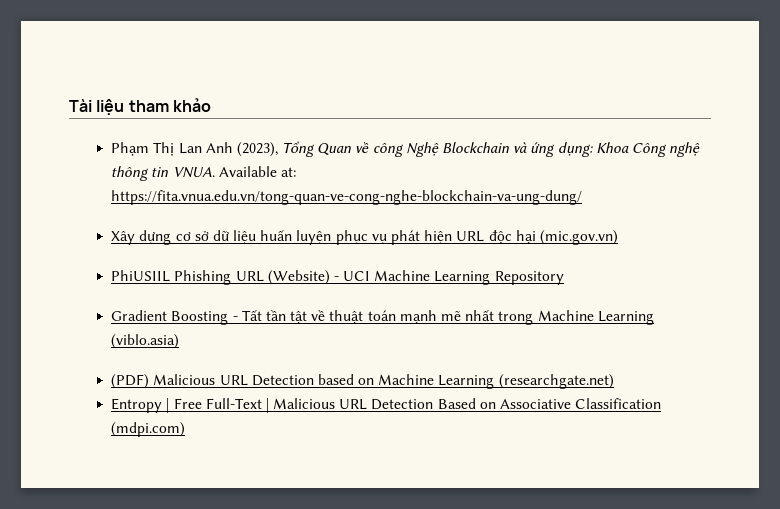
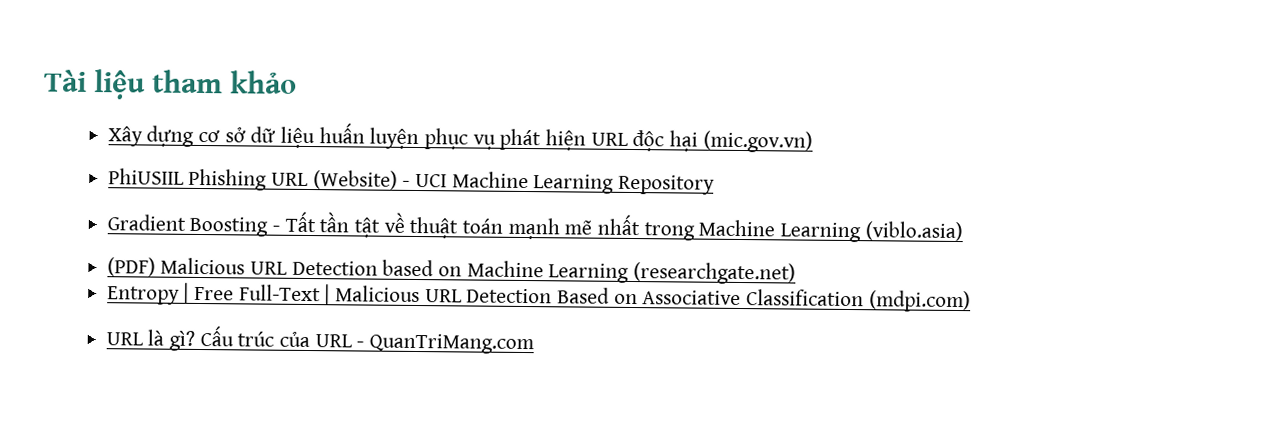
[111,141,701,157] [111,166,296,181] [111,190,583,205] // Phạm Thị Lan Anh (2023), Tổng Quan về công Nghệ Blockchain và ứng dụng: Khoa Công nghệ thông tin VNUA. Available at: https://fita.vnua.edu.vn/tong-quan-ve-cong-nghe-blockchain-va-ung-dung/ -> (297, 82) none
(186, 429) none -> [105,326,534,355] // URL là gì? Cấu trúc của URL - QuanTriMang.com

